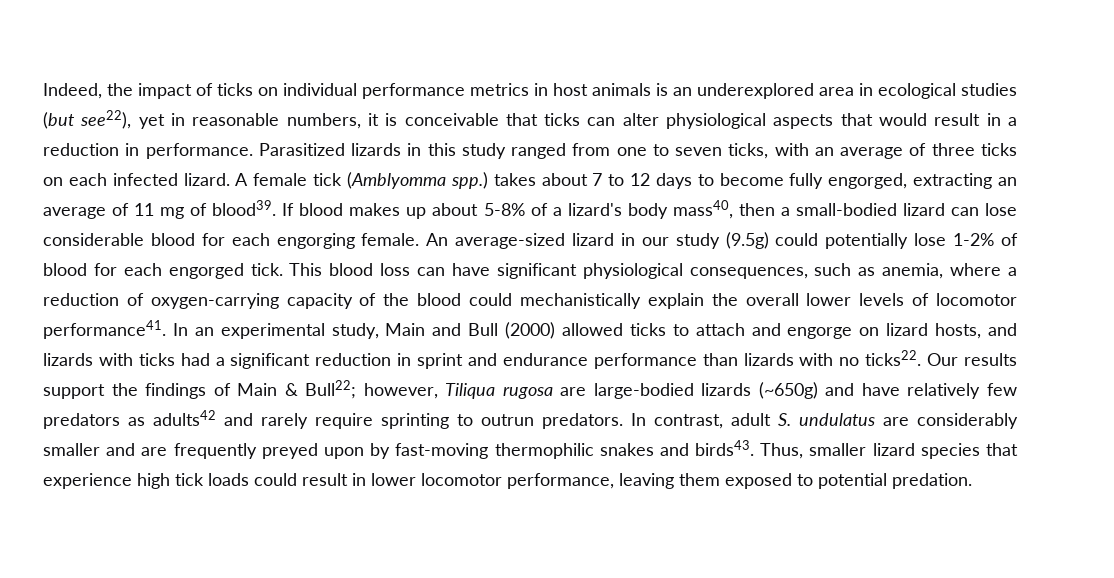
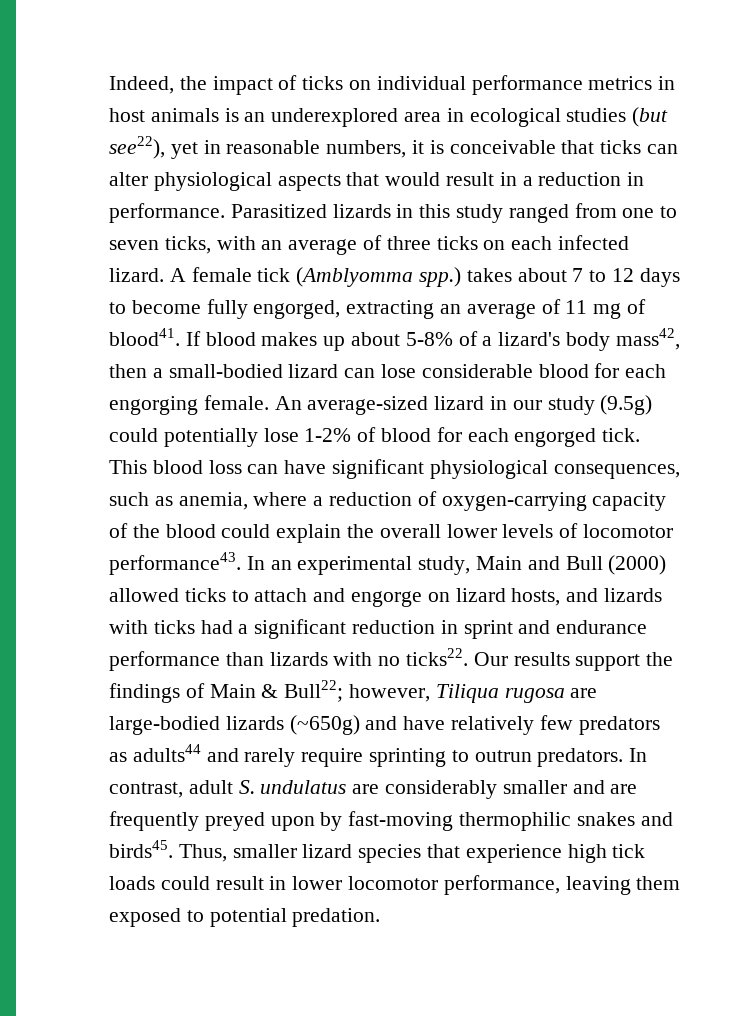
[212,200,277,216] blood39. -> [109,328,180,346] blood41.
[672,200,733,219] mass40, -> [615,328,680,350] mass42,
[519,293,641,309] mechanistically -> (271, 531) none
[43,320,166,339] performance41. -> [109,552,241,575] performance43.
[153,410,216,426] adults42 -> [132,744,201,762] adults44
[695,440,755,456] birds43. -> [109,840,173,858] birds45.

